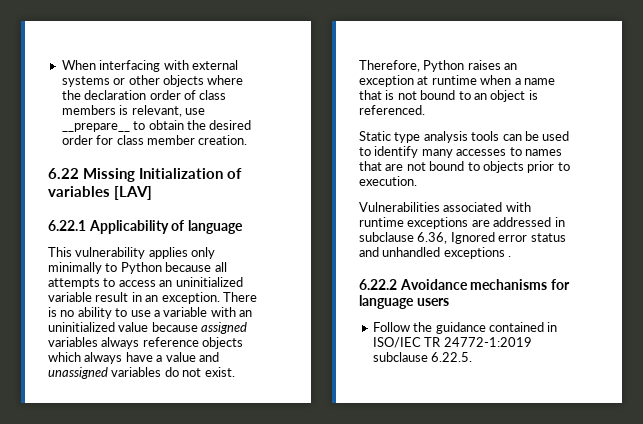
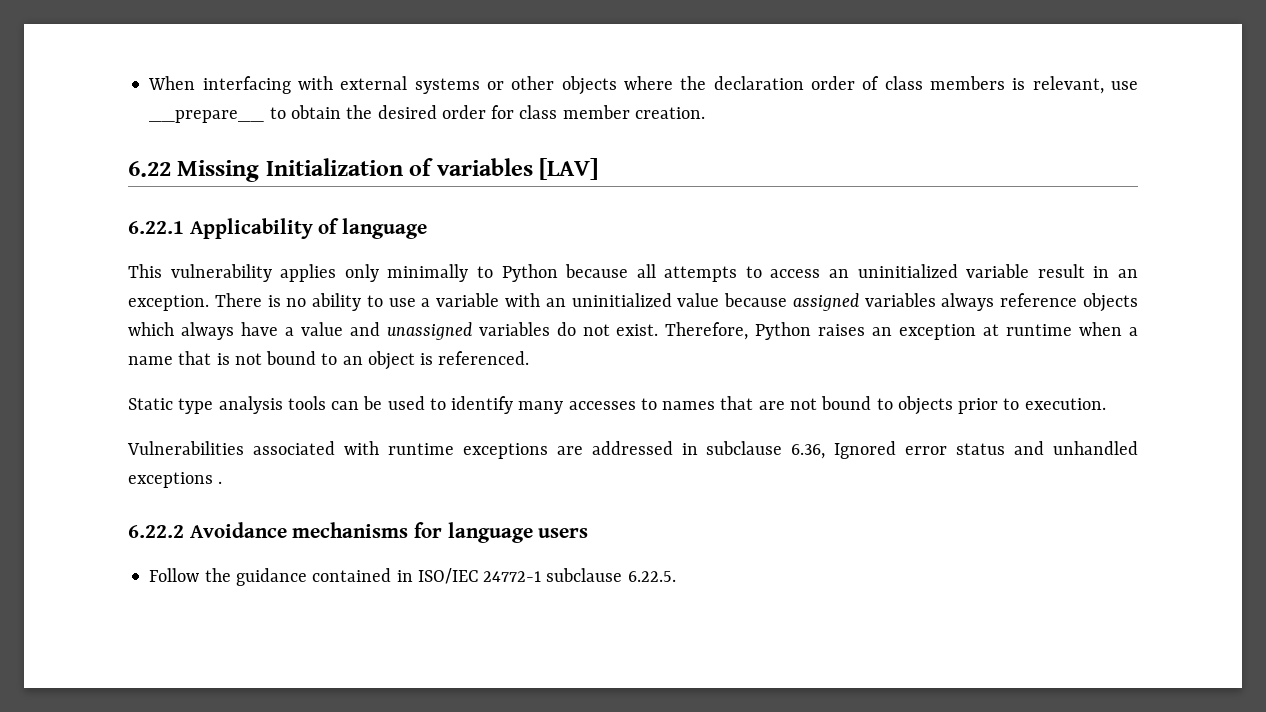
[424,337,532,347] TR 24772-1:2019 -> [483,571,542,582] 24772-1

